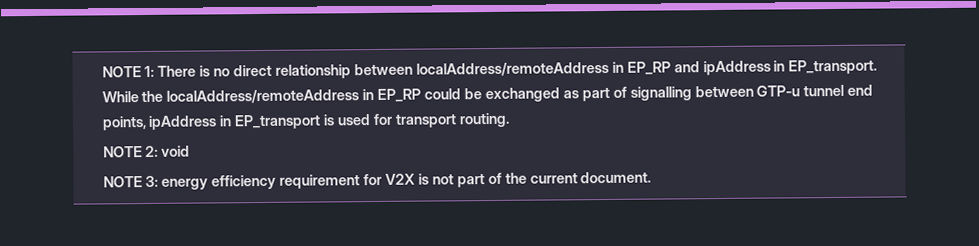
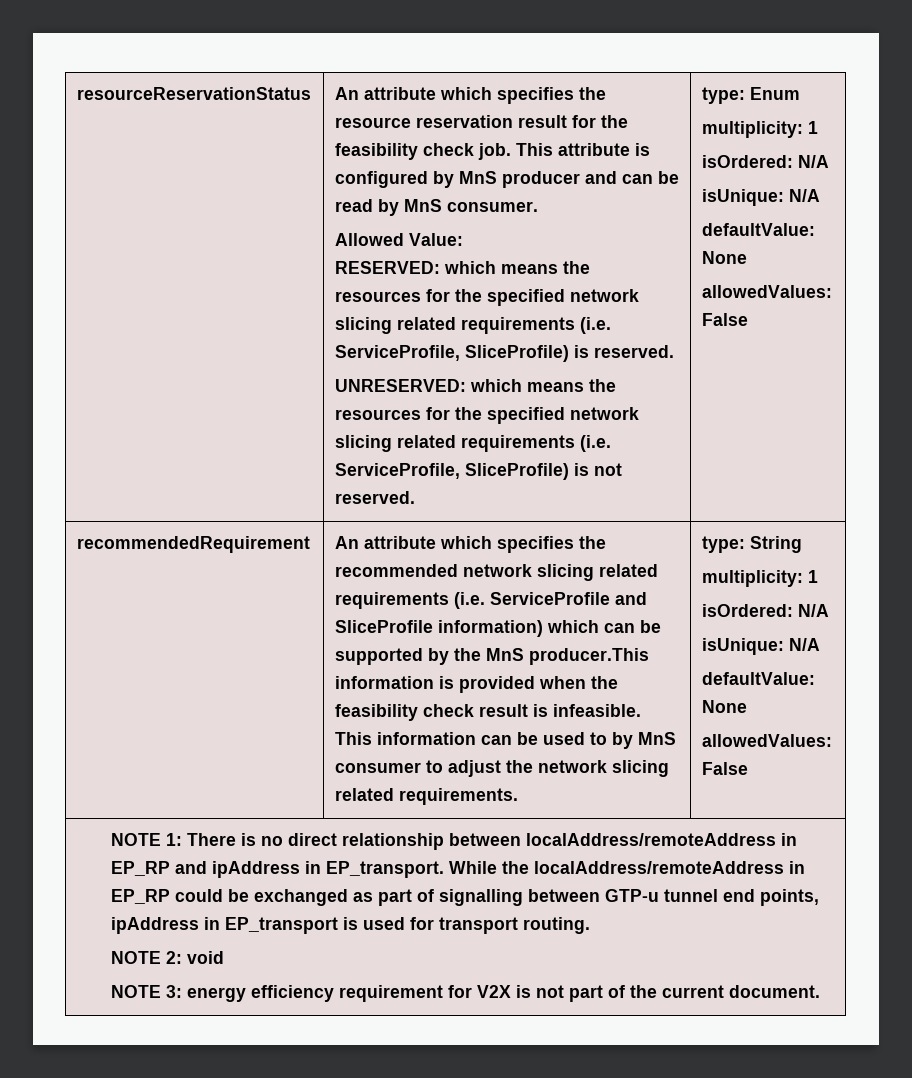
(101, 72) none -> [76,87,311,100] [334,87,606,104] [334,115,628,128] [334,143,650,160] [334,171,679,188] [334,199,538,216] [334,233,463,246] [334,261,590,274] [334,289,639,306] [334,317,611,334] [334,345,674,362] [334,379,616,392] [334,407,639,424] [334,435,611,452] [334,463,622,480] [334,491,415,504] [701,87,800,104] [701,121,818,138] [701,155,829,168] [701,189,820,206] [701,223,815,236] [701,251,747,264] [701,285,832,298] [701,313,748,326] [76,536,310,553] [334,536,606,553] [334,564,658,581] [334,592,647,609] [334,620,661,637] [334,648,649,665] [334,676,618,693] [334,704,641,721] [334,732,676,749] [334,760,669,777] [334,788,518,805] [701,536,802,553] [701,570,818,587] [701,604,829,617] [701,638,820,655] [701,672,815,685] [701,700,747,713] [701,734,832,747] [701,762,748,775] resourceReservationStatus | An attribute which specifies the resource reservation result for the feasibility check job. This attribute is configured by MnS producer and can be read by MnS consumer. // Allowed Value: // RESERVED: which means the resources for the specified network slicing related requirements (i.e. ServiceProfile, SliceProfile) is reserved. // UNRESERVED: which means the resources for the specified network slicing related requirements (i.e. ServiceProfile, SliceProfile) is not reserved. | type: Enum // multiplicity: 1 // isOrdered: N/A // isUnique: N/A // defaultValue: None // allowedValues: False // recommendedRequirement | An attribute which specifies the recommended network slicing related requirements (i.e. ServiceProfile and SliceProfile information) which can be supported by the MnS producer.This information is provided when the feasibility check result is infeasible. This information can be used to by MnS consumer to adjust the network slicing related requirements. | type: String // multiplicity: 1 // isOrdered: N/A // isUnique: N/A // defaultValue: None // allowedValues: False //

